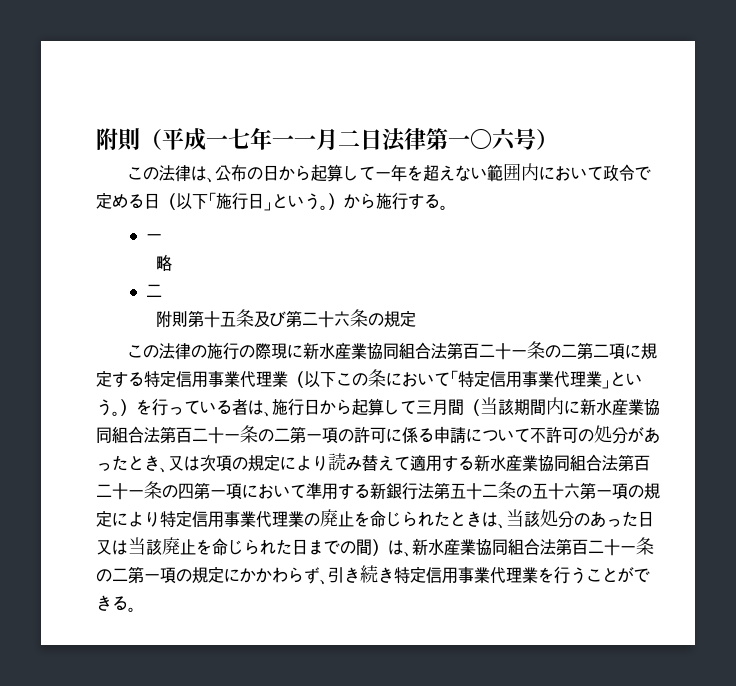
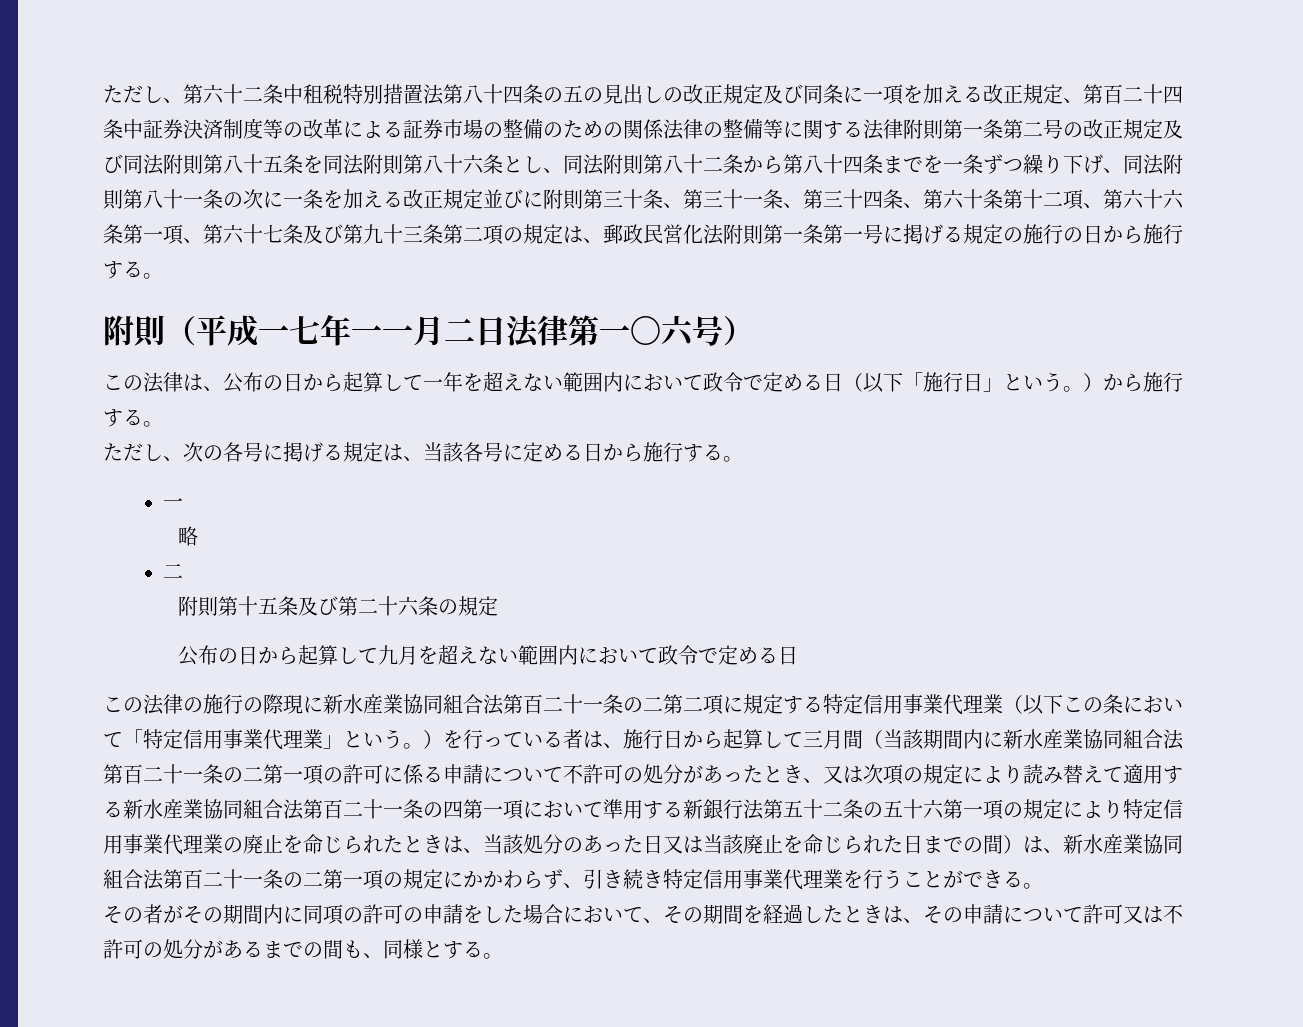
(96, 139) none -> [103,84,1183,105] [103,118,1183,140] [103,154,1183,175] [103,189,1184,210] [103,224,1183,245] [103,261,163,279] ただし、第六十二条中租税特別措置法第八十四条の五の見出しの改正規定及び同条に一項を加える改正規定、第百二十四条中証券決済制度等の改革による証券市場の整備のための関係法律の整備等に関する法律附則第一条第二号の改正規定及び同法附則第八十五条を同法附則第八十六条とし、同法附則第八十二条から第八十四条までを一条ずつ繰り下げ、同法附則第八十一条の次に一条を加える改正規定並びに附則第三十条、第三十一条、第三十四条、第六十条第十二項、第六十六条第一項、第六十七条及び第九十三条第二項の規定は、郵政民営化法附則第一条第一号に掲げる規定の施行の日から施行する。 //
(448, 207) none -> [103,442,743,463] // ただし、次の各号に掲げる規定は、当該各号に定める日から施行する。
(417, 319) none -> [178,645,799,666] // 公布の日から起算して九月を超えない範囲内において政令で定める日
(136, 609) none -> [103,904,1183,925] [103,939,503,959] // その者がその期間内に同項の許可の申請をした場合において、その期間を経過したときは、その申請について許可又は不許可の処分があるまでの間も、同様とする。

